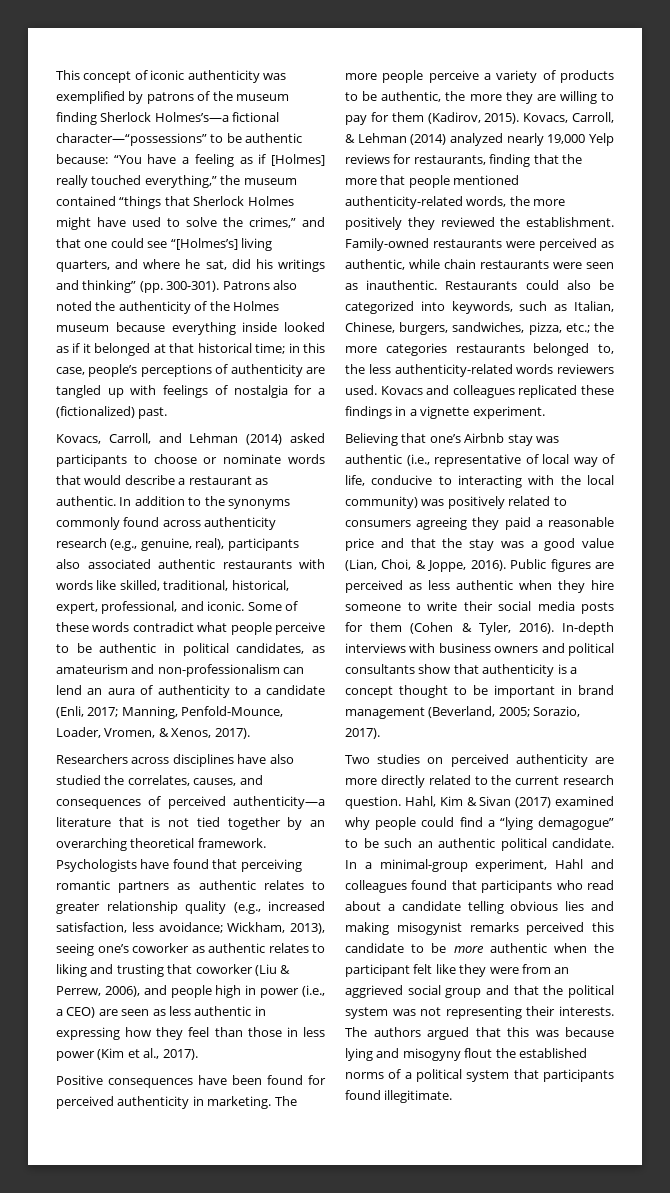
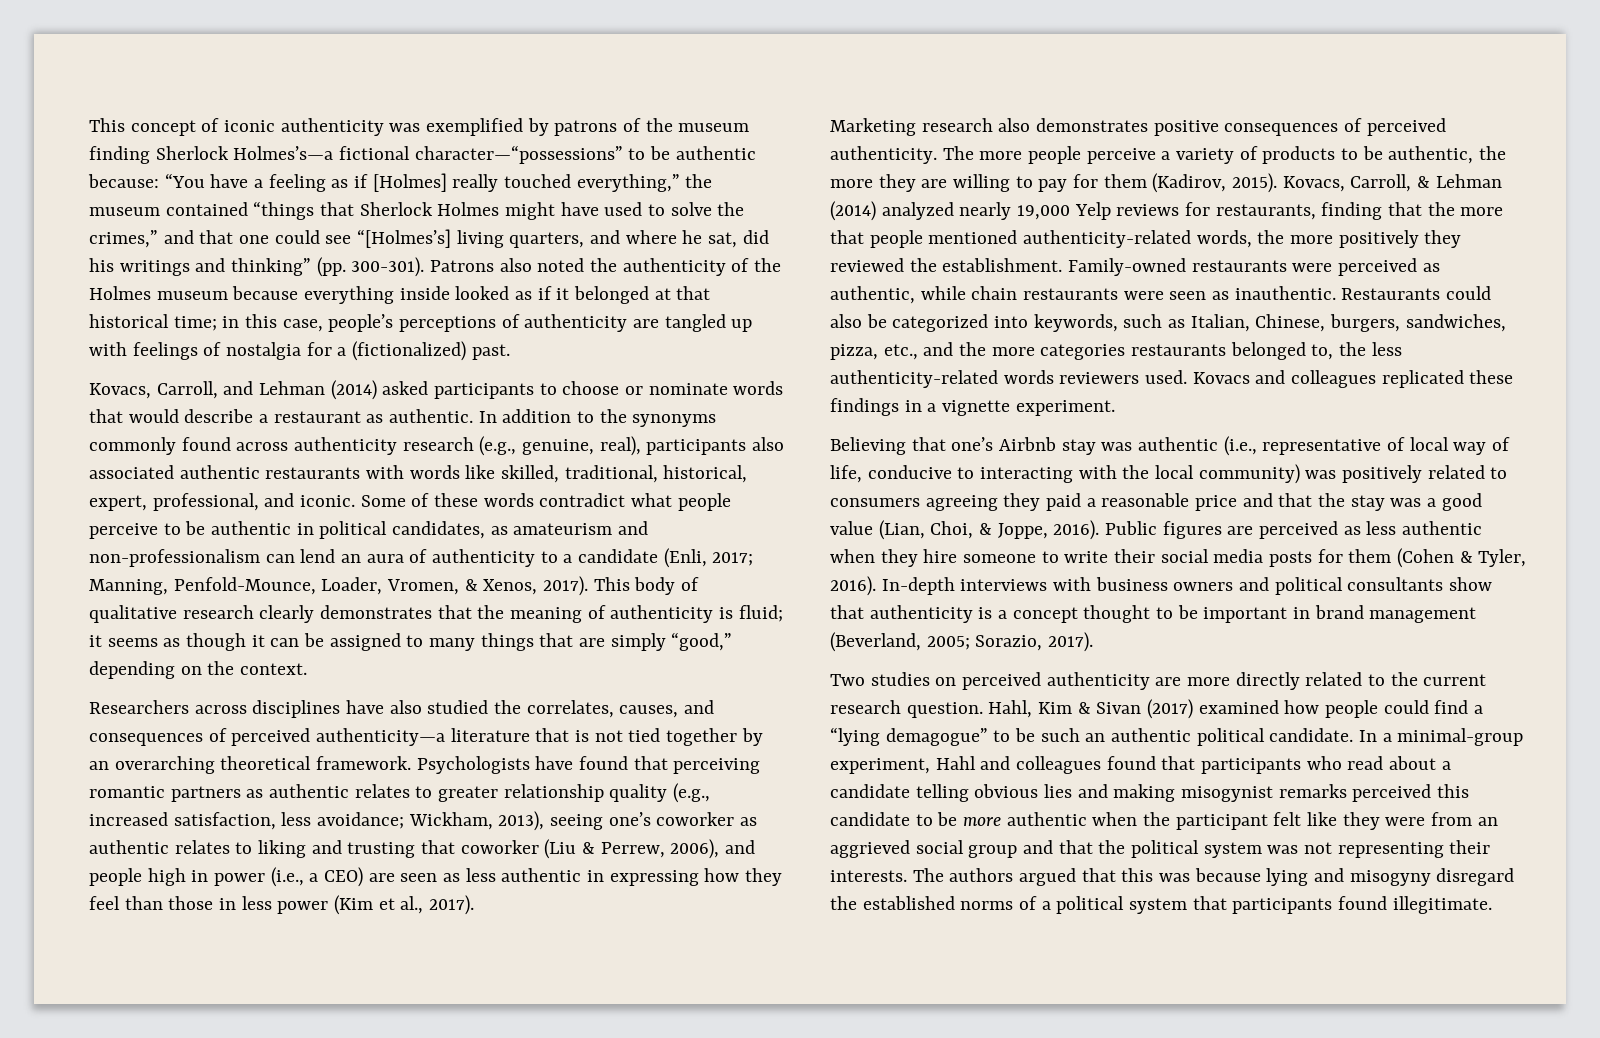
(250, 733) none -> [593,577,700,595] [89,605,783,623] [89,632,733,651] [89,661,308,679] This body of qualitative research clearly demonstrates that the meaning of authenticity is fluid; it seems as though it can be assigned to many things that are simply “good,” depending on the context.
[56,1075,326,1088] [56,1096,272,1109] Positive consequences have been found for perceived authenticity in marketing. -> [830,118,1446,136] [830,146,937,164] Marketing research also demonstrates positive consequences of perceived authenticity.
[565,323,590,333] etc.; -> [883,342,954,360] etc., and
[345,817,370,830] why -> [1284,700,1320,714] how
[464,1048,493,1058] flout -> [1436,868,1515,886] disregard

